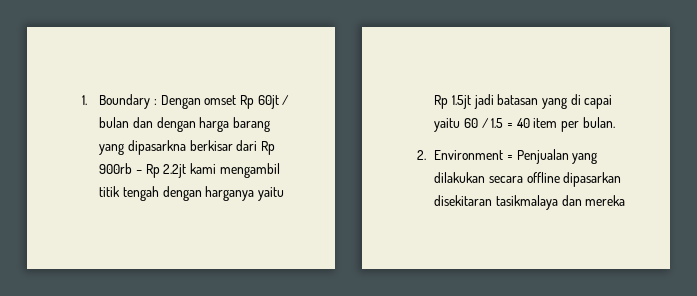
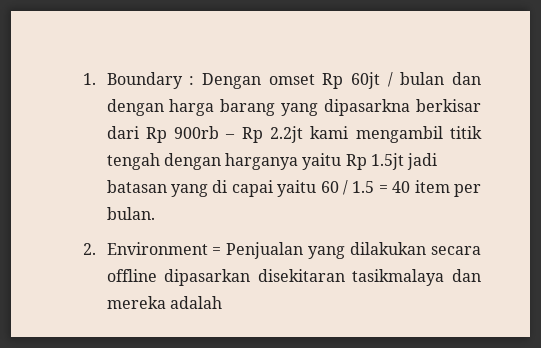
(626, 200) none -> [169,296,222,309] adalah

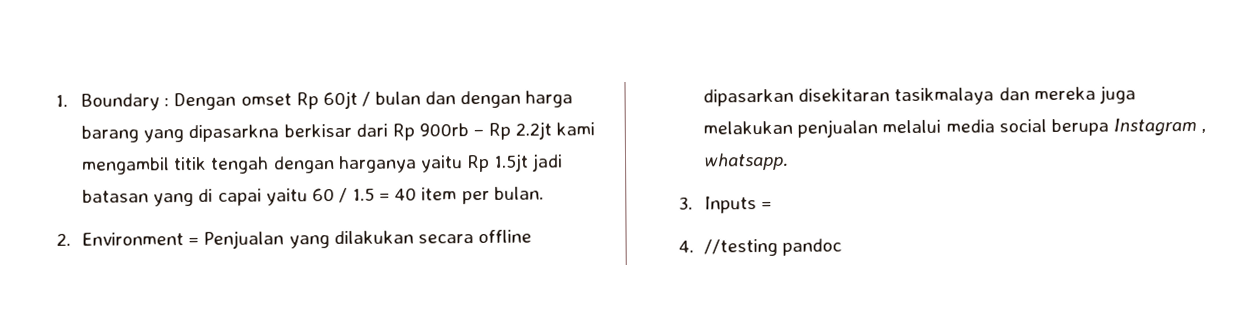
[169,296,222,309] adalah -> [1098,85,1136,104] [703,118,1207,138] [703,152,790,171] [678,196,773,214] [678,238,843,257] juga melakukan penjualan melalui media social berupa Instagram , whatsapp. // 3. Inputs = // 4. //testing pandoc

